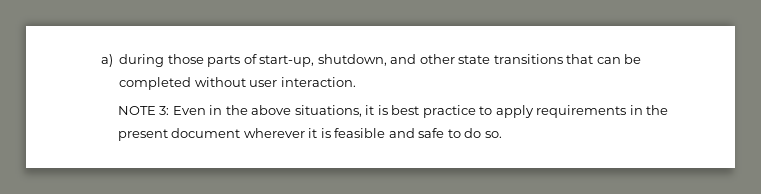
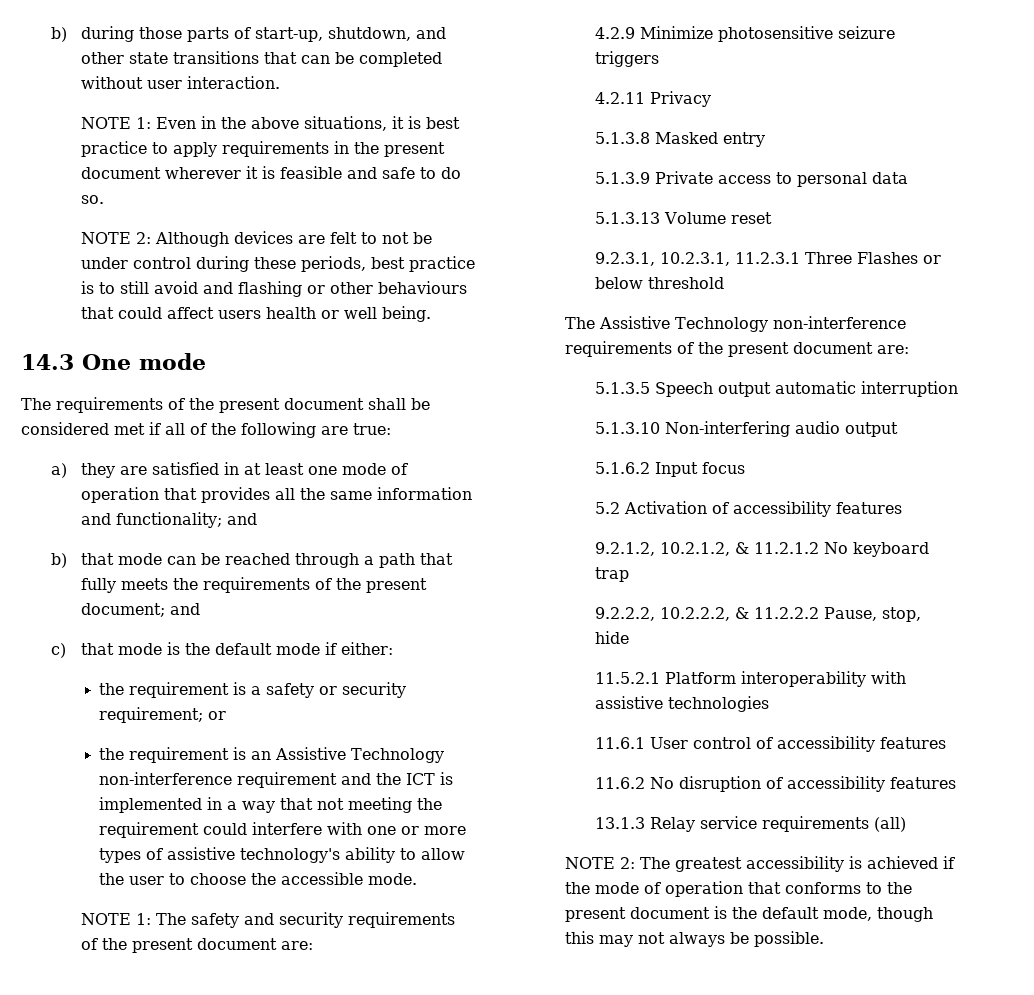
[100,54,113,67] a) -> [51,27,68,42] b)
[159,106,170,115] 3: -> [136,117,152,129] 1:
(502, 134) none -> [81,231,433,247] [81,256,476,272] [81,281,468,297] [81,306,432,322] [21,353,206,370] [21,397,430,413] [21,422,391,438] [51,462,409,478] [81,487,473,503] [81,512,258,528] [51,553,454,568] [81,577,428,593] [81,603,201,617] [51,642,394,658] [98,682,406,698] [98,707,226,723] [98,747,444,763] [98,772,453,788] [98,797,442,813] [98,822,466,838] [98,847,465,863] [98,872,417,885] [81,912,456,928] [81,938,314,953] [595,26,896,42] [595,51,660,67] [595,91,712,107] [595,132,766,147] [595,171,909,187] [595,212,773,224] [595,252,942,266] [595,277,725,289] [565,316,907,332] [565,341,910,357] [595,381,959,397] [595,421,899,437] [595,462,746,477] [595,501,903,517] [595,542,930,557] [595,567,630,582] [595,607,922,622] [595,631,630,644] [595,671,907,687] [595,696,770,712] [595,736,947,752] [595,776,957,792] [595,816,907,832] [565,856,956,872] [565,881,913,897] [565,906,934,922] [565,931,825,947] // NOTE 2: Although devices are felt to not be under control during these periods, best practice is to still avoid and flashing or other behaviours that could affect users health or well being. // 14.3 One mode // The requirements of the present document shall be considered met if all of the following are true: // a) they are satisfied in at least one mode of operation that provides all the same information and functionality; and // b) that mode can be reached through a path that fully meets the requirements of the present document; and // c) that mode is the default mode if either: // the requirement is a safety or security requirement; or // the requirement is an Assistive Technology non-interference requirement and the ICT is implemented in a way that not meeting the requirement could interfere with one or more types of assistive technology's ability to allow the user to choose the accessible mode. // NOTE 1: The safety and security requirements of the present document are: // 4.2.9 Minimize photosensitive seizure triggers // 4.2.11 Privacy // 5.1.3.8 Masked entry // 5.1.3.9 Private access to personal data // 5.1.3.13 Volume reset // 9.2.3.1, 10.2.3.1, 11.2.3.1 Three Flashes or below threshold // The Assistive Technology non-interference requirements of the present document are: // 5.1.3.5 Speech output automatic interruption // 5.1.3.10 Non-interfering audio output // 5.1.6.2 Input focus // 5.2 Activation of accessibility features // 9.2.1.2, 10.2.1.2, & 11.2.1.2 No keyboard trap // 9.2.2.2, 10.2.2.2, & 11.2.2.2 Pause, stop, hide // 11.5.2.1 Platform interoperability with assistive technologies // 11.6.1 User control of accessibility features // 11.6.2 No disruption of accessibility features // 13.1.3 Relay service requirements (all) // NOTE 2: The greatest accessibility is achieved if the mode of operation that conforms to the present document is the default mode, though this may not always be possible.

